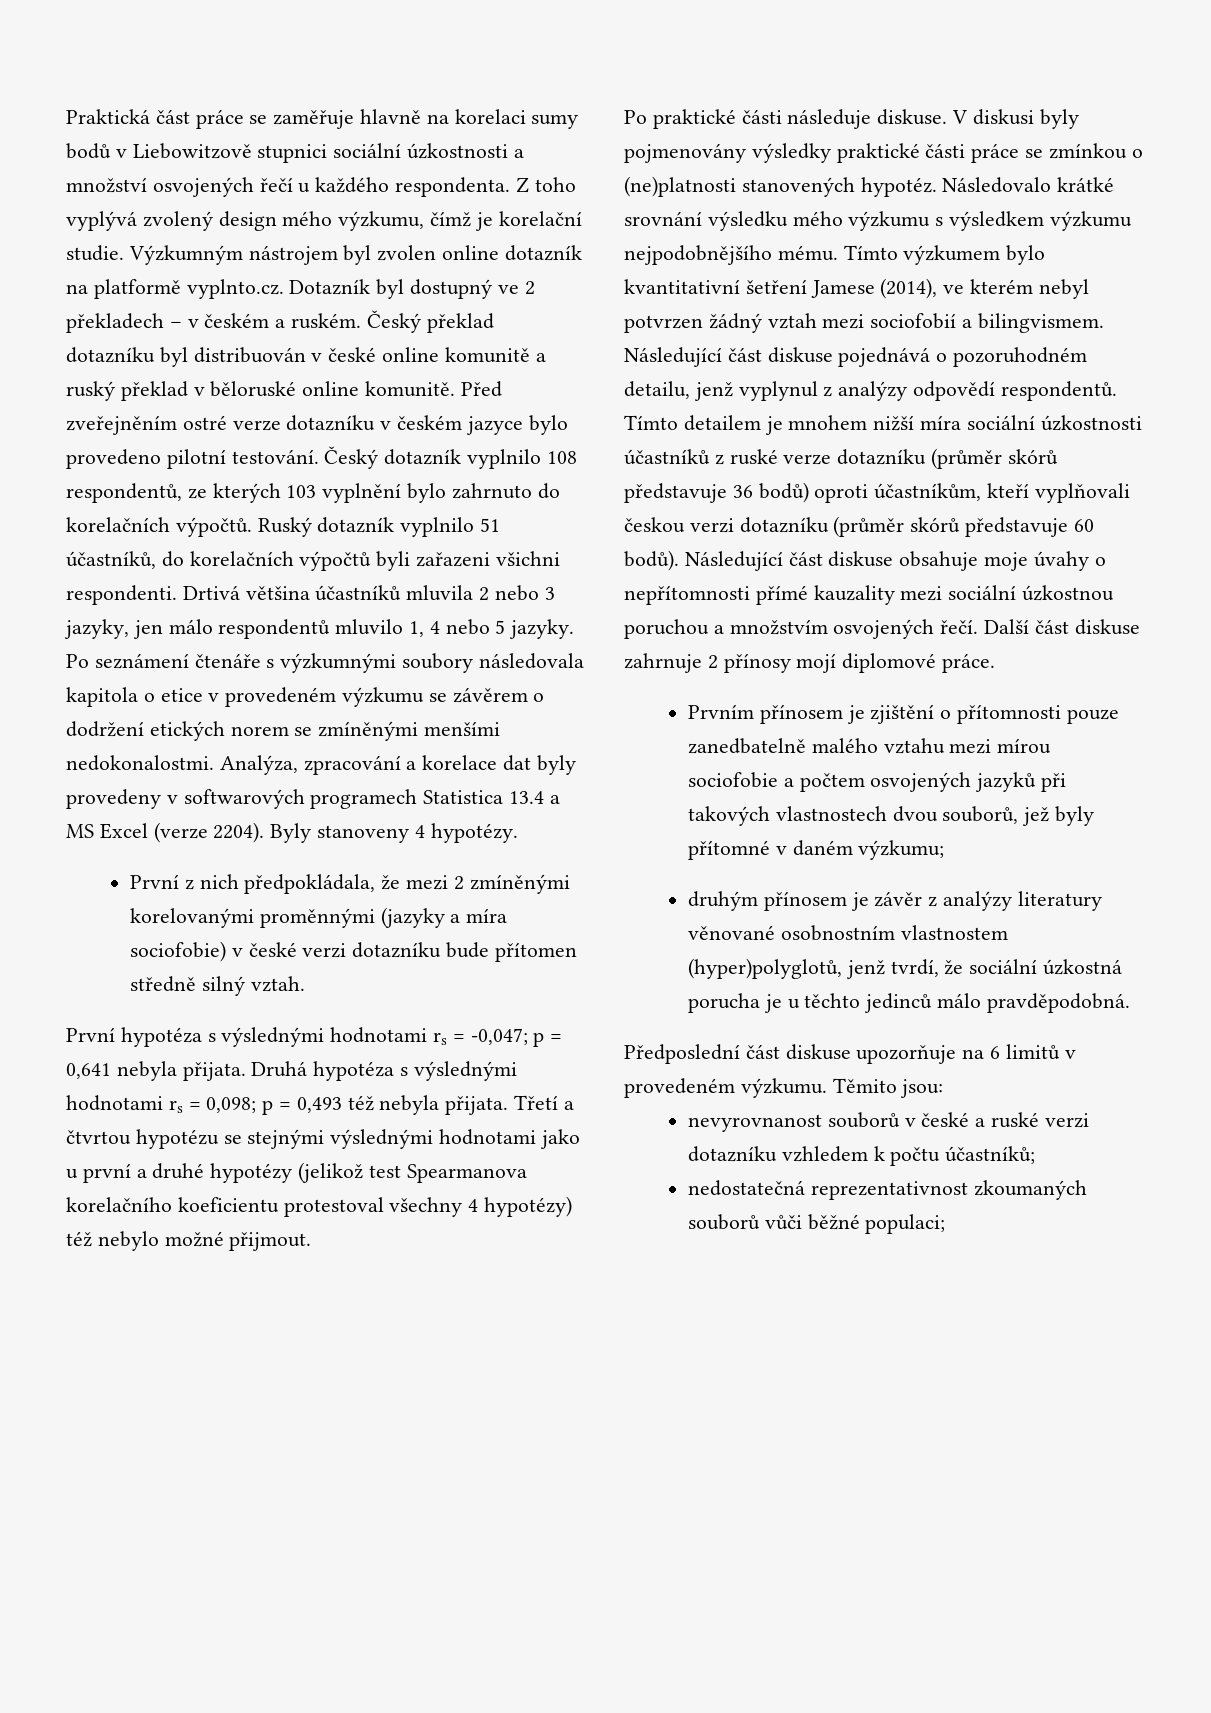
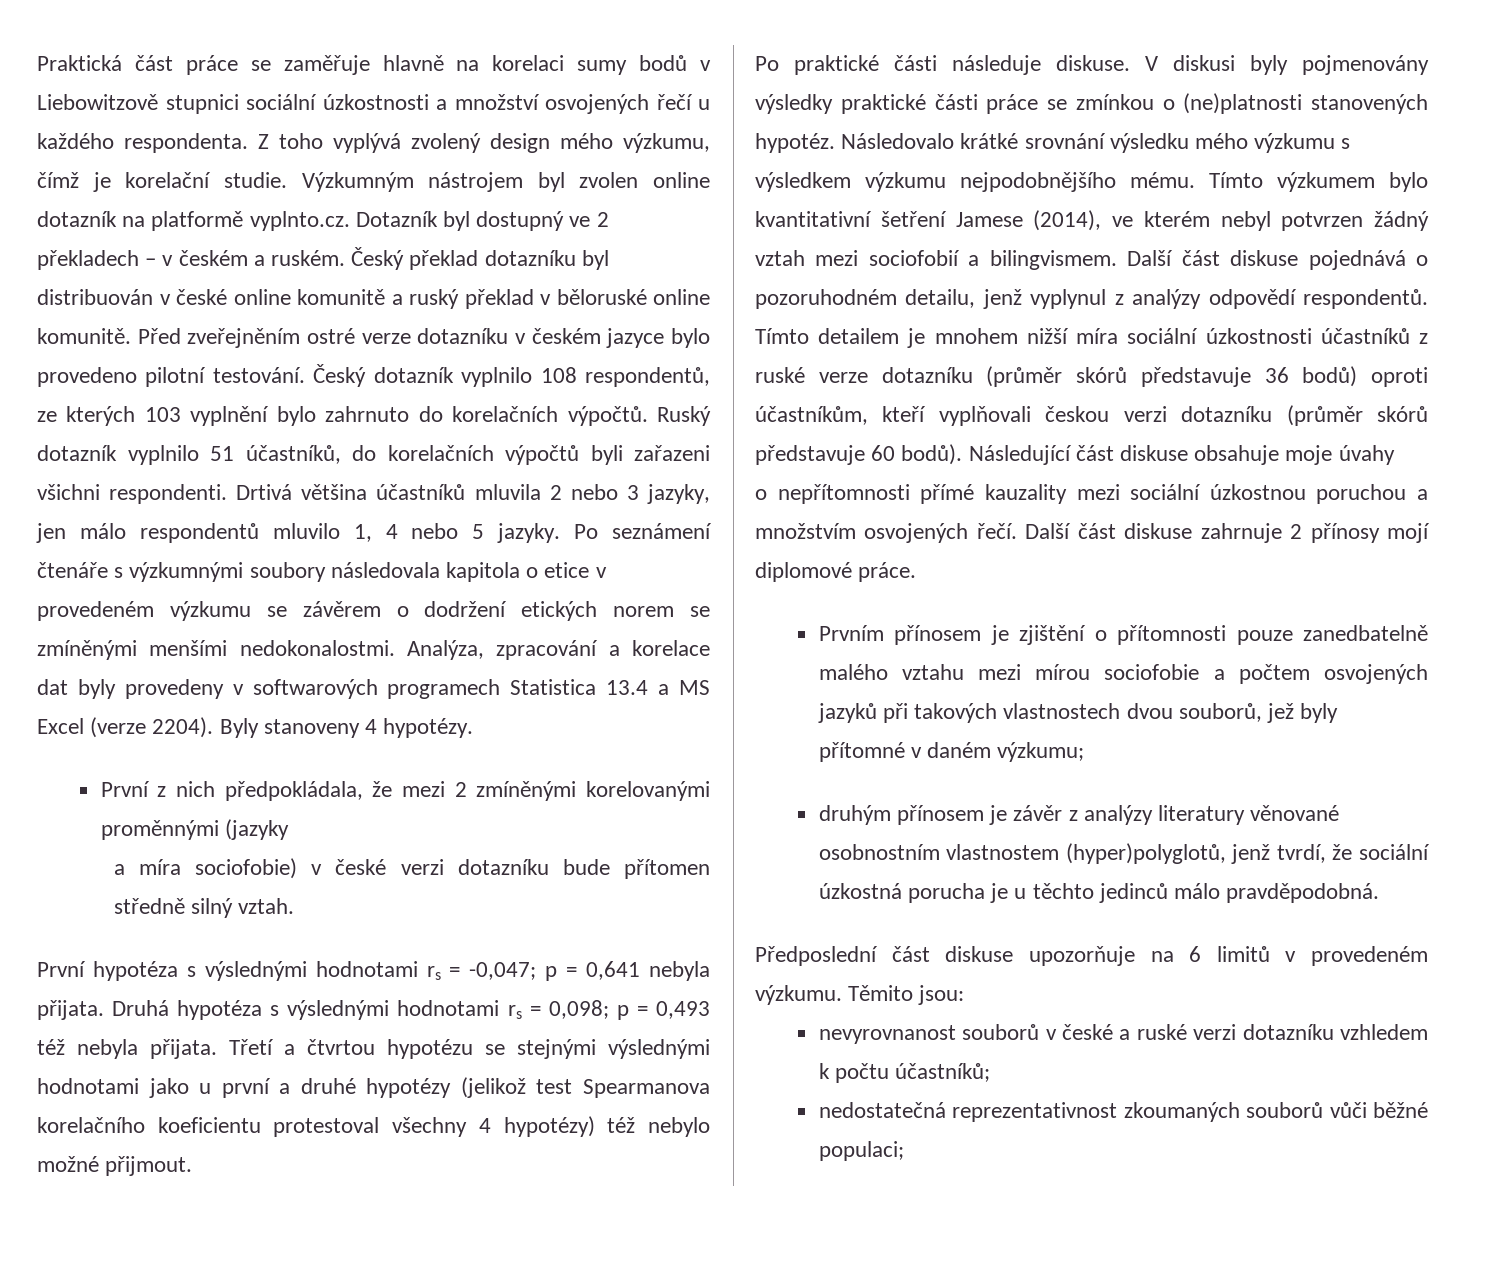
(445, 917) none -> (289, 829) //
[624,347,722,367] Následující -> [1127,250,1174,266] Další
(1089, 561) none -> (1395, 455) //

